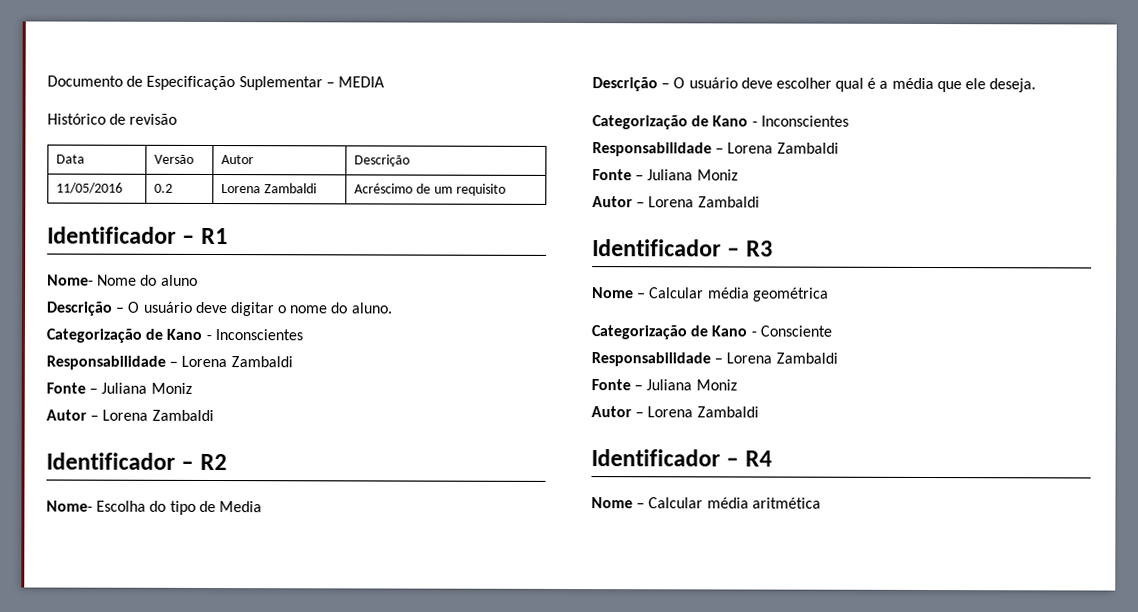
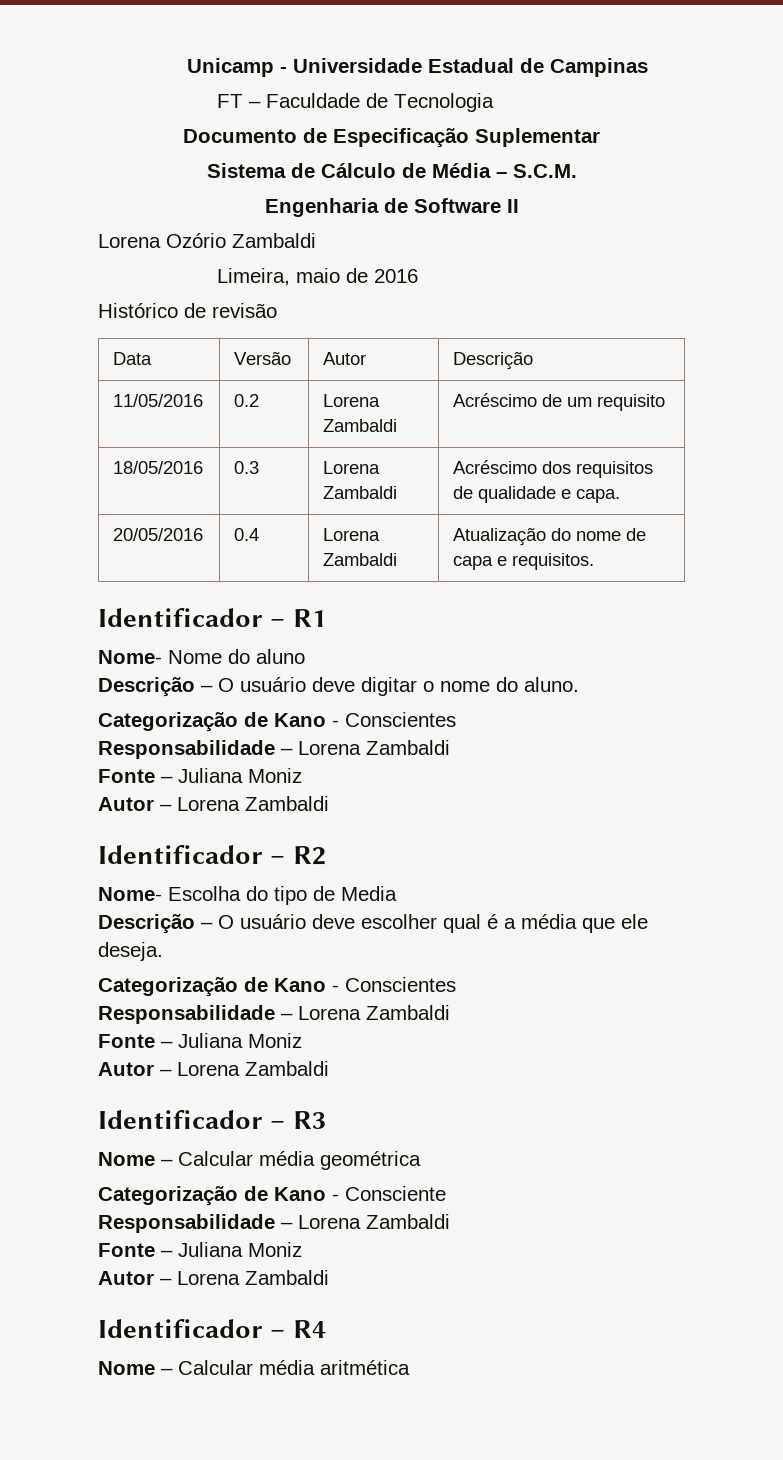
[47,75,385,91] Documento de Especificação Suplementar – MEDIA -> [187,58,649,77] [216,93,494,112] [183,128,600,148] [206,163,577,178] [264,198,519,217] [98,233,316,248] [216,268,418,286] Unicamp - Universidade Estadual de Campinas // FT – Faculdade de Tecnologia // Documento de Especificação Suplementar // Sistema de Cálculo de Média – S.C.M. // Engenharia de Software II // Lorena Ozório Zambaldi // Limeira, maio de 2016
(506, 189) none -> [113,461,204,474] [234,461,260,474] [323,461,381,474] [323,486,398,499] [453,460,654,478] [453,486,621,503] [113,528,204,541] [234,528,260,541] [323,528,381,541] [323,553,398,566] [453,527,647,546] [453,553,595,570] // 18/05/2016 | 0.3 | Lorena Zambaldi | Acréscimo dos requisitos de qualidade e capa. // 20/05/2016 | 0.4 | Lorena Zambaldi | Atualização do nome de capa e requisitos.
[214,329,303,341] Inconscientes -> [345,712,456,727] Conscientes
[760,115,849,127] Inconscientes -> [345,977,456,992] Conscientes

